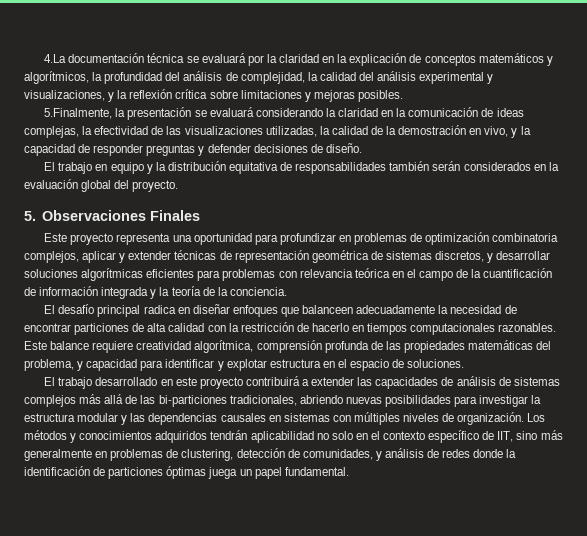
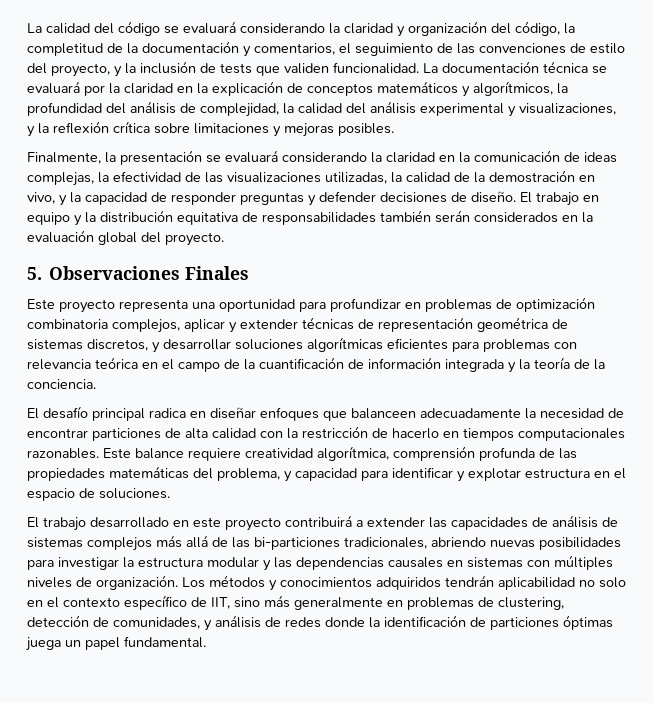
[44,54,67,63] 4.La -> [27,21,575,37] [27,41,625,57] [27,61,438,77] La calidad del código se evaluará considerando la claridad y organización del código, la completitud de la documentación y comentarios, el seguimiento de las convenciones de estilo del proyecto, y la inclusión de tests que validen funcionalidad. La
[44,108,113,119] 5.Finalmente, -> [27,152,101,164] Finalmente,
(362, 148) // -> (516, 197) none

